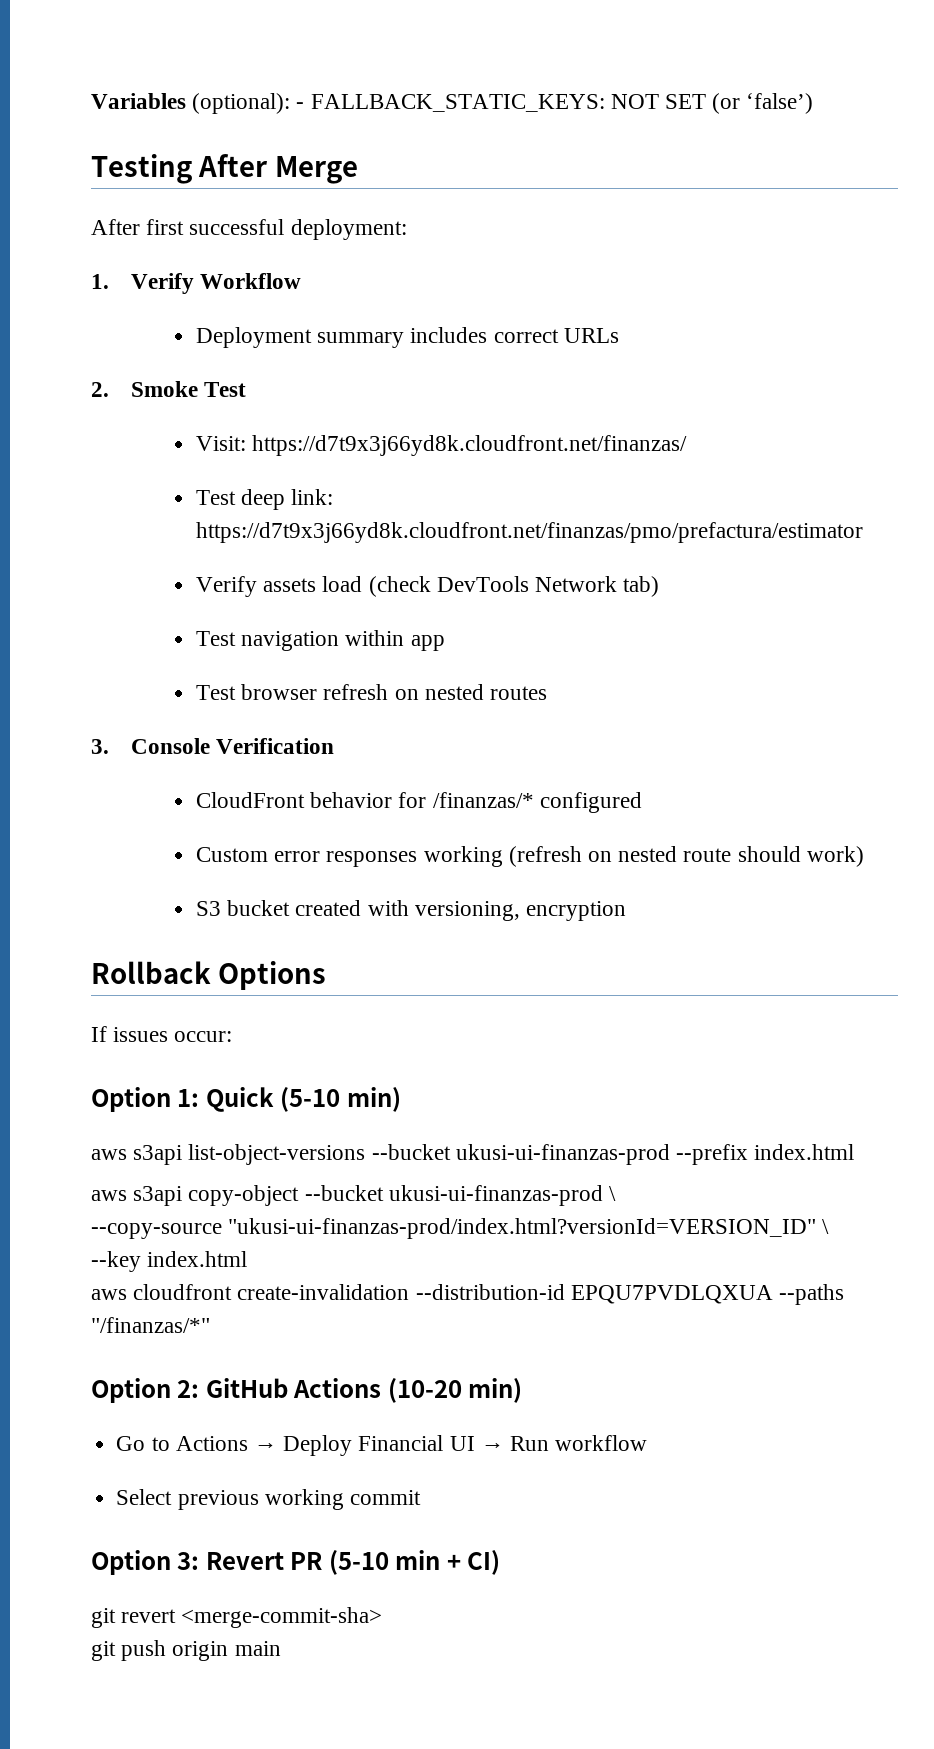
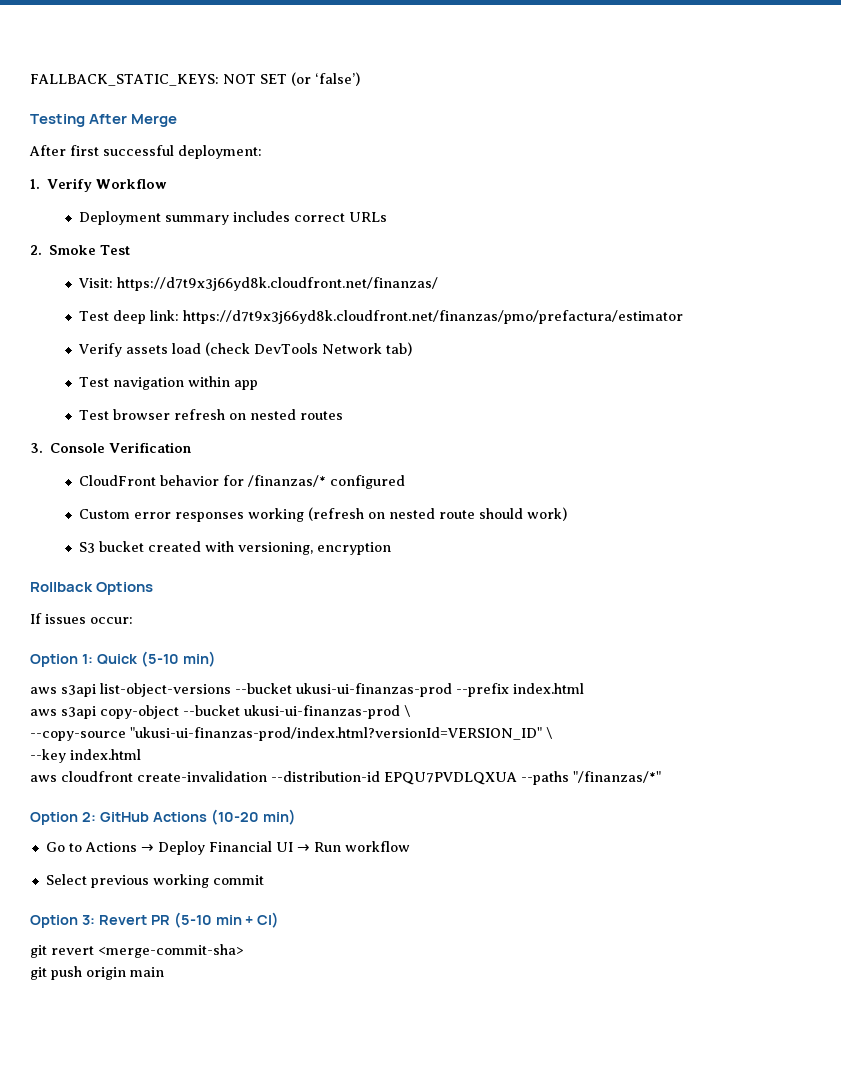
[91,93,305,114] Variables (optional): - -> (30, 80) none

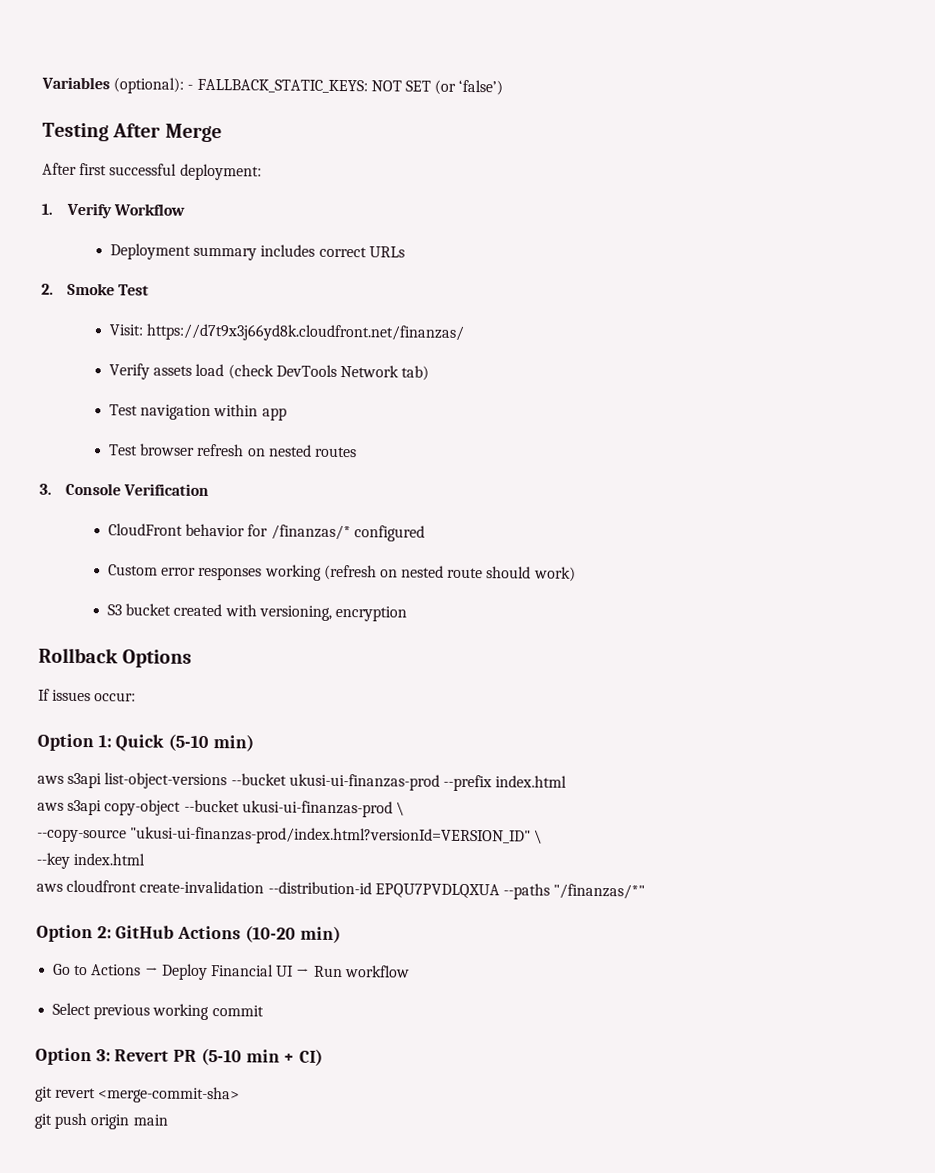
(30, 80) none -> [41,76,194,94] Variables (optional): -
[79,310,684,324] // Test deep link: https://d7t9x3j66yd8k.cloudfront.net/finanzas/pmo/prefactura/estimator -> (466, 332) none

